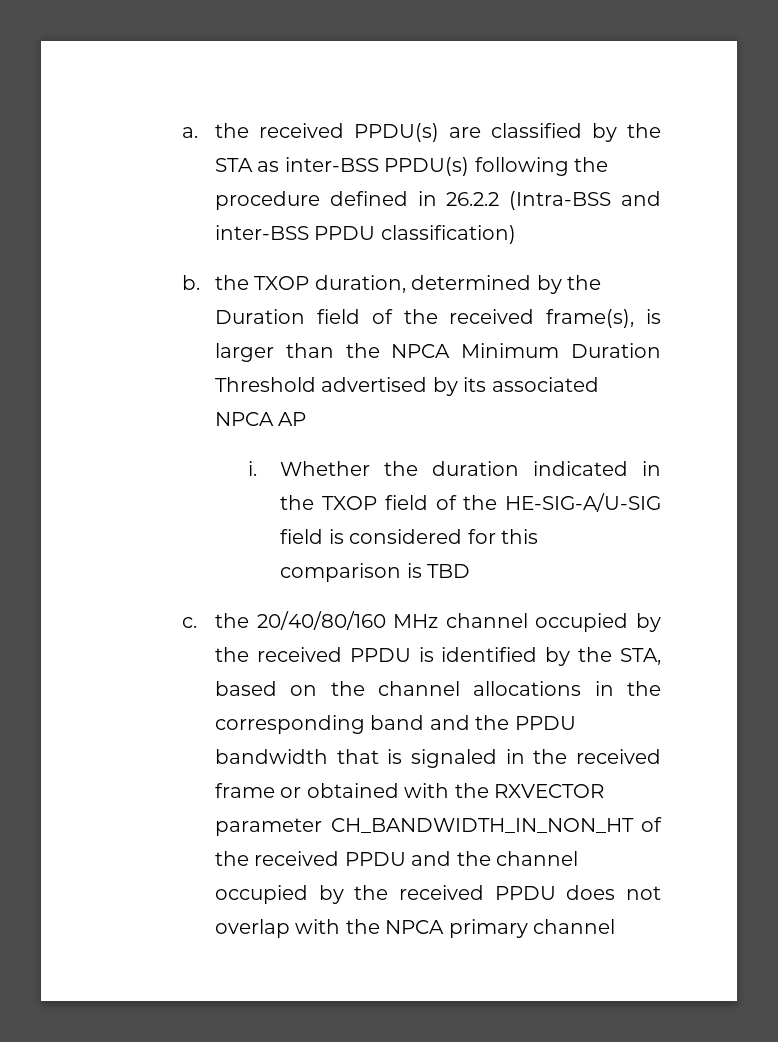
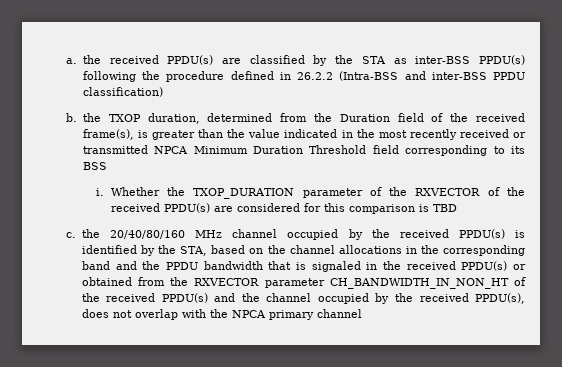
[536,275,562,294] by -> [280,113,308,122] from
[215,343,275,362] larger -> [152,130,196,140] greater
[391,343,661,358] [215,377,599,396] [215,412,307,426] [247,461,661,476] [280,493,661,512] [280,529,344,544] NPCA Minimum Duration Threshold advertised by its associated NPCA AP // i. Whether the duration indicated in the TXOP field of the HE-SIG-A/U-SIG field is -> [248,129,526,140] [82,145,525,156] [82,162,107,170] [95,187,525,199] [110,203,233,213] value indicated in the most recently received or transmitted NPCA Minimum Duration Threshold field corresponding to its BSS // i. Whether the TXOP_DURATION parameter of the RXVECTOR of the received PPDU(s) are
[349,648,411,662] PPDU -> [458,229,505,239] PPDU(s)
[215,783,276,798] frame -> [461,261,508,271] PPDU(s)
[404,783,450,798] with -> [138,277,166,286] from
[344,852,406,866] PPDU -> [161,293,208,303] PPDU(s)
[494,886,556,900] PPDU -> [475,293,525,304] PPDU(s),

